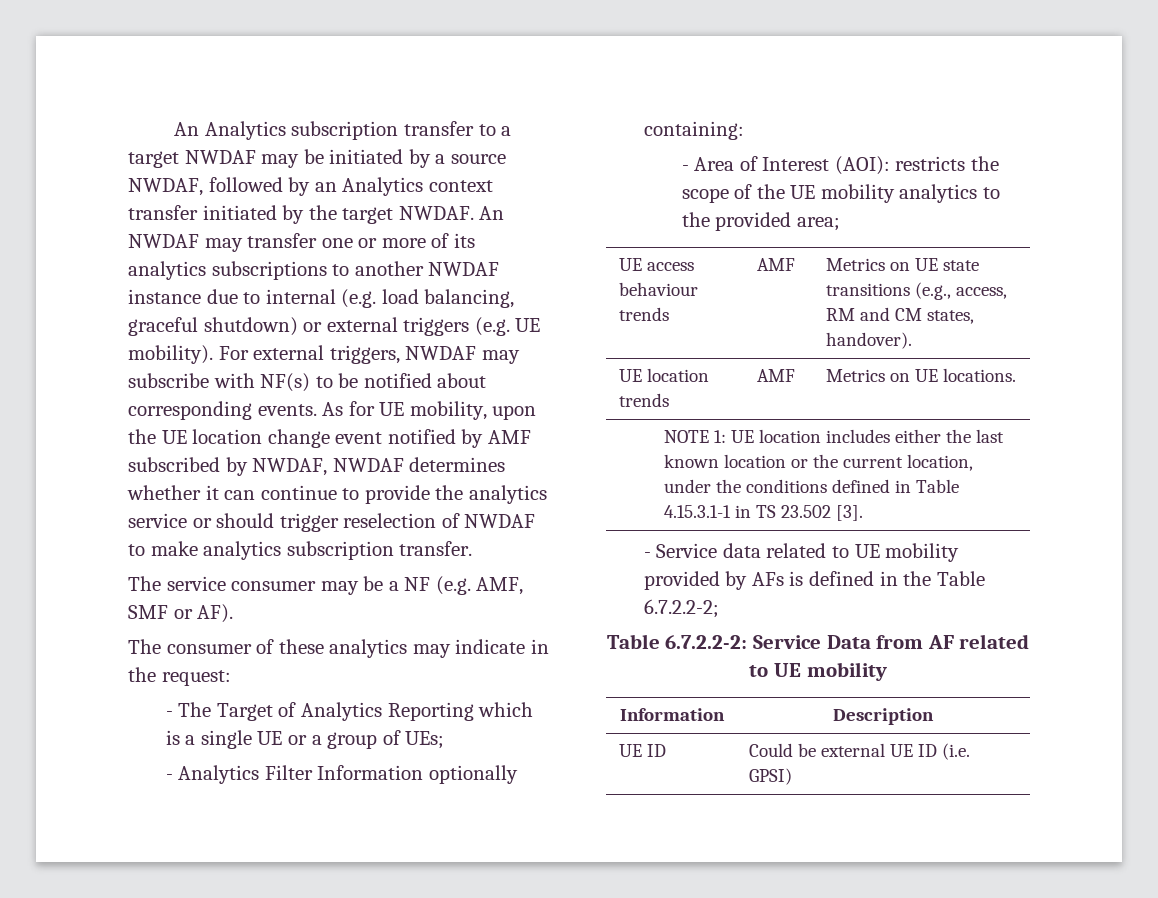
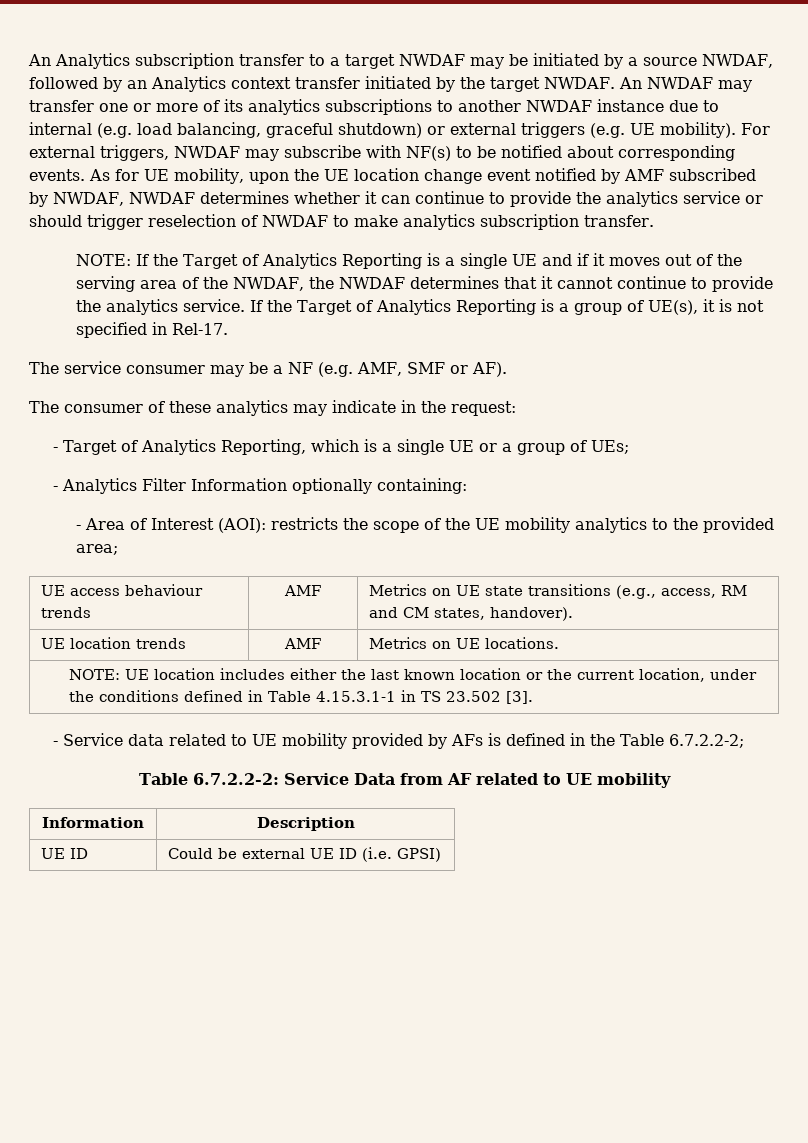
(473, 548) none -> [76,253,742,269] [76,276,773,292] [76,299,764,315] [76,322,229,338] // NOTE: If the Target of Analytics Reporting is a single UE and if it moves out of the serving area of the NWDAF, the NWDAF determines that it cannot continue to provide the analytics service. If the Target of Analytics Reporting is a group of UE(s), it is not specified in Rel-17.
[178,702,474,721] The Target of Analytics Reporting -> [62,439,307,455] Target of Analytics Reporting,
[664,430,727,443] NOTE 1: -> [69,669,121,680] NOTE:

